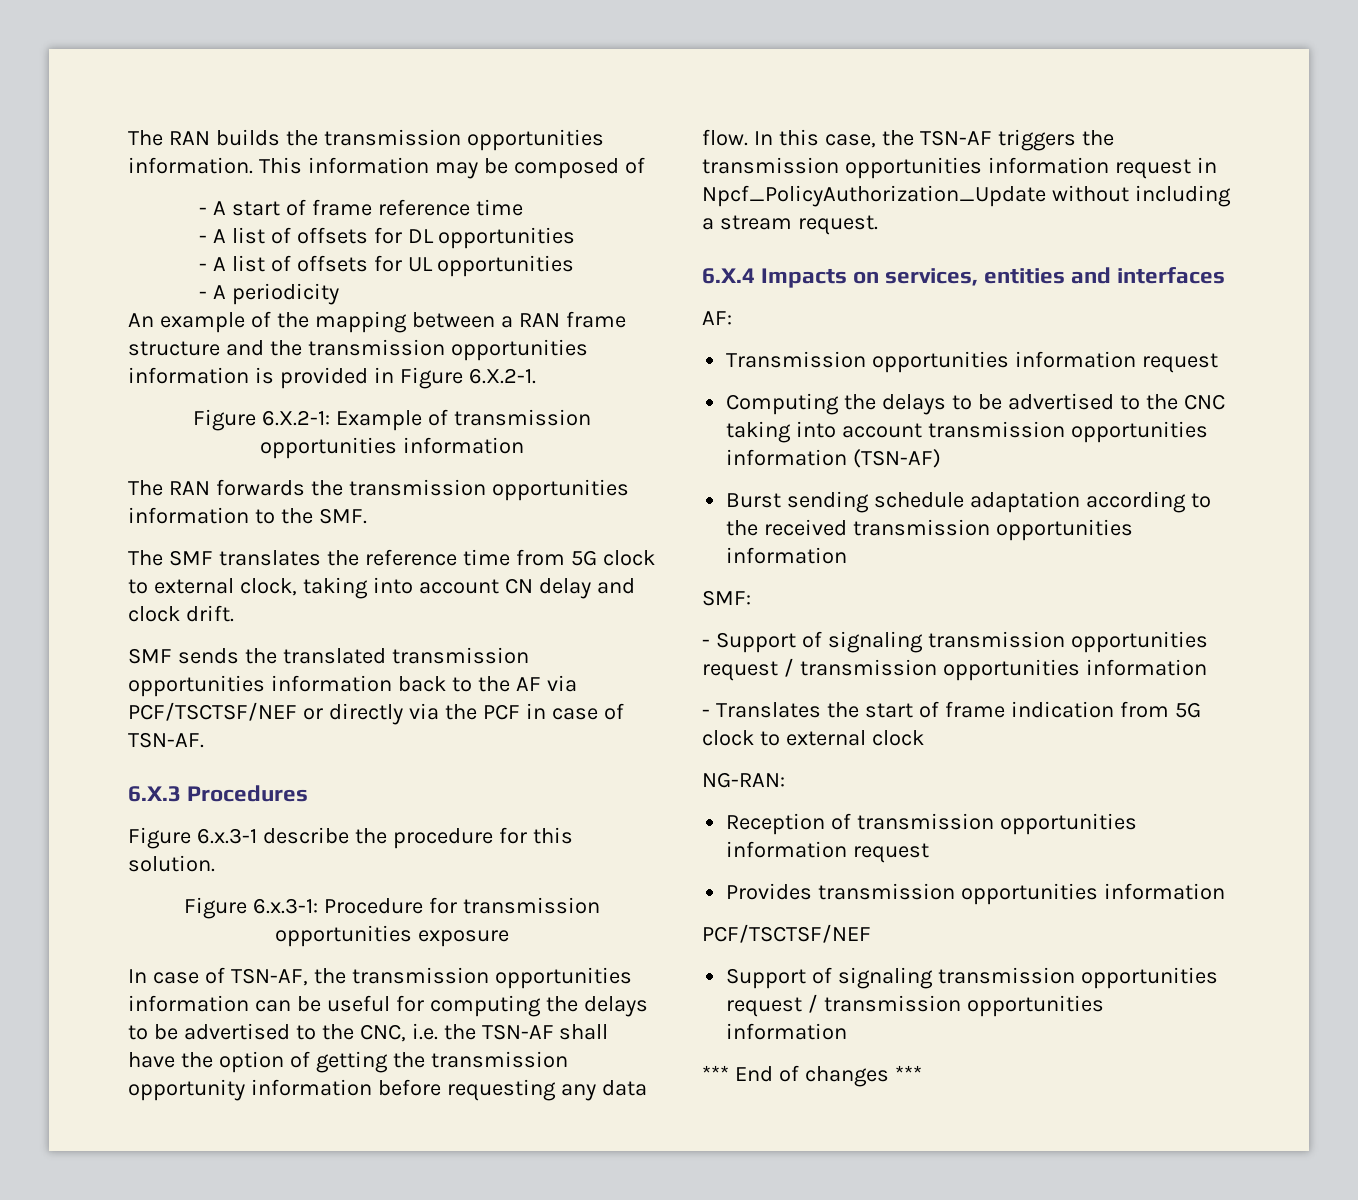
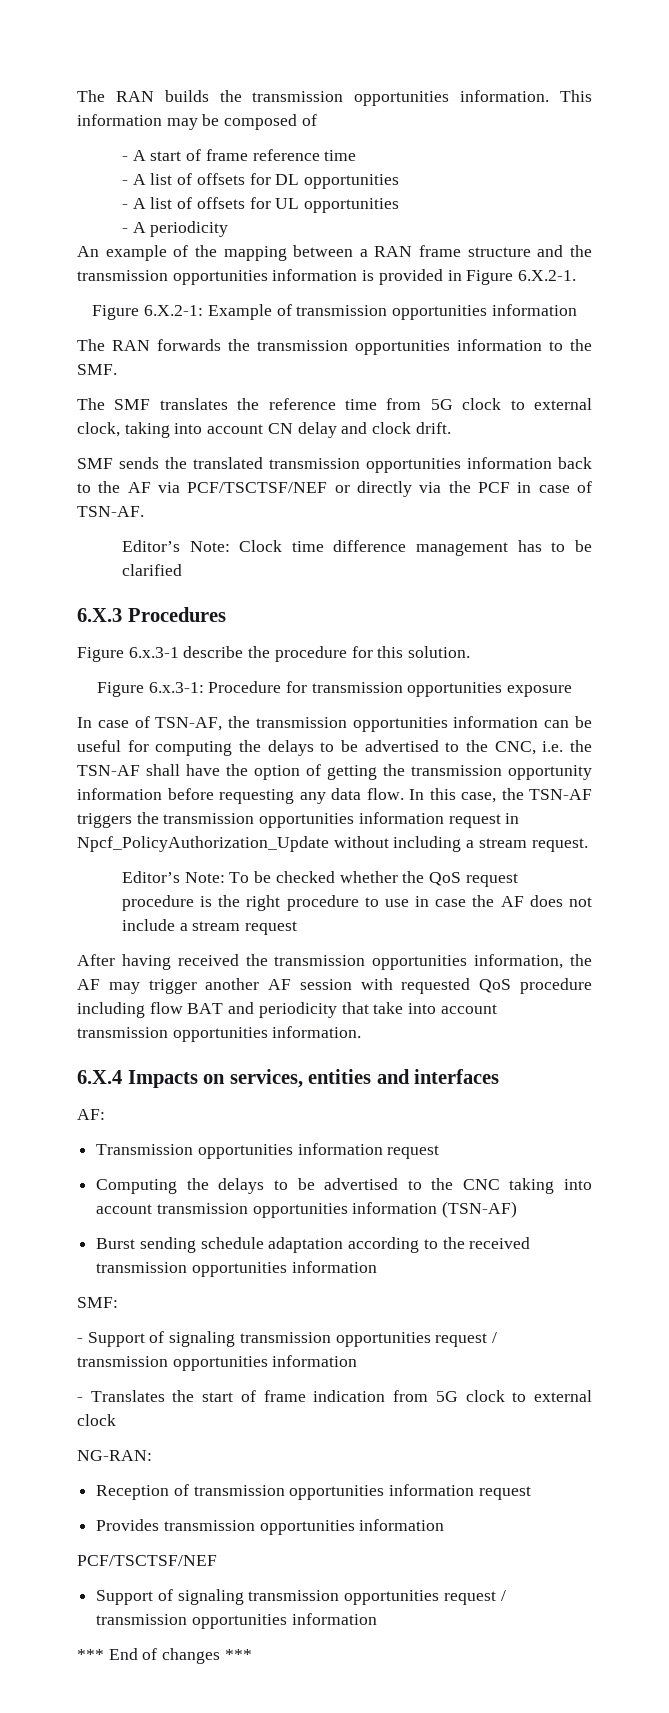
(204, 740) none -> [121,540,592,556] [121,564,182,576] // Editor’s Note: Clock time difference management has to be clarified
(878, 225) none -> [121,871,518,887] [121,895,592,911] [121,919,298,935] [77,954,592,970] [77,978,592,994] [77,1002,497,1018] [77,1026,362,1042] // Editor’s Note: To be checked whether the QoS request procedure is the right procedure to use in case the AF does not include a stream request // After having received the transmission opportunities information, the AF may trigger another AF session with requested QoS procedure including flow BAT and periodicity that take into account transmission opportunities information.

